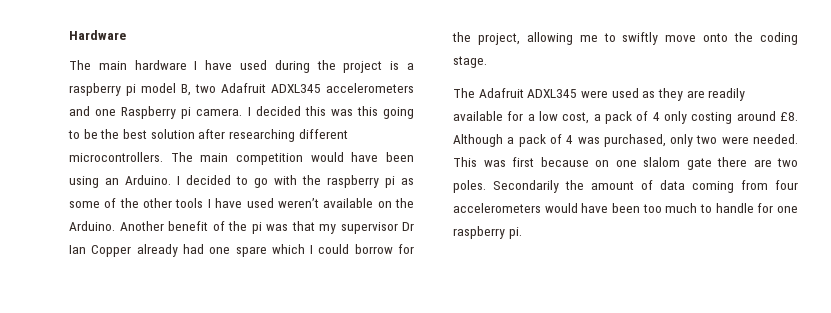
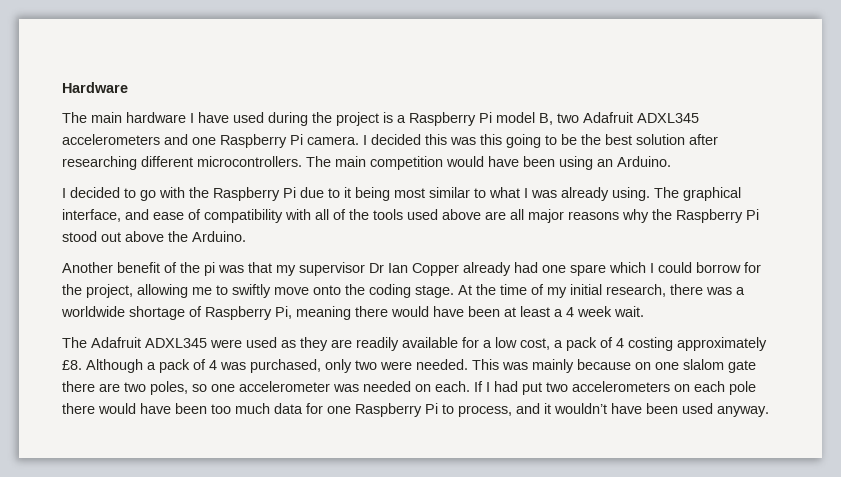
[69,83,136,96] raspberry pi -> [409,112,492,126] Raspberry Pi
[181,107,192,119] pi -> [290,134,303,145] Pi
(171, 180) none -> (671, 161) //
[327,175,414,188] [69,198,392,208] raspberry pi as some of the other tools I have used weren’t available on -> [213,187,741,201] [62,209,759,223] [62,231,164,242] Raspberry Pi due to it being most similar to what I was already using. The graphical interface, and ease of compatibility with all of the tools used above are all major reasons why the Raspberry Pi stood out above
(115, 226) none -> (246, 236) //
(487, 62) none -> [458,284,745,298] [61,306,644,320] At the time of my initial research, there was a worldwide shortage of Raspberry Pi, meaning there would have been at least a 4 week wait.
[664,111,776,124] only costing around -> [628,337,767,351] costing approximately
[512,157,534,167] first -> [532,359,574,373] mainly
[453,180,798,193] [453,203,541,213] poles. Secondarily the amount of data coming from four accelerometers -> [150,381,756,395] [62,403,95,414] poles, so one accelerometer was needed on each. If I had put two accelerometers on each pole there
[700,203,798,213] [453,226,522,239] to handle for one raspberry pi. -> [274,403,769,417] data for one Raspberry Pi to process, and it wouldn’t have been used anyway.

